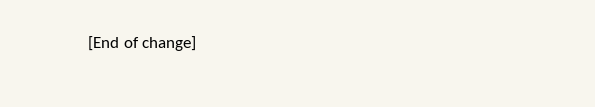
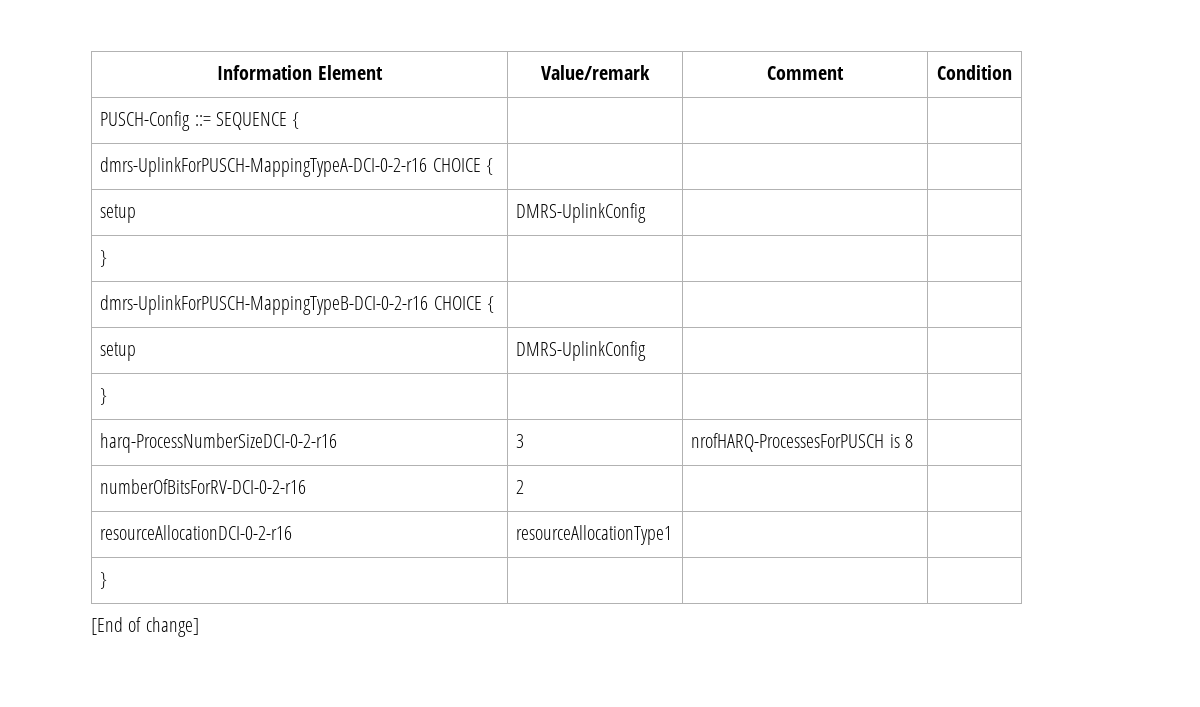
(88, 43) none -> [217,65,383,80] [541,65,650,80] [767,66,844,80] [937,65,1012,80] [100,111,300,131] [100,157,493,177] [100,204,137,223] [516,203,647,223] [100,250,108,267] [100,295,494,315] [100,342,137,361] [516,341,647,361] [100,388,108,405] [100,433,338,453] [516,434,525,448] [691,433,913,452] [100,479,307,494] [516,480,525,494] [100,525,293,540] [516,525,673,545] [100,572,108,589] Information Element | Value/remark | Comment | Condition // PUSCH-Config ::= SEQUENCE { | | | // dmrs-UplinkForPUSCH-MappingTypeA-DCI-0-2-r16 CHOICE { | | | // setup | DMRS-UplinkConfig | | // } | | | // dmrs-UplinkForPUSCH-MappingTypeB-DCI-0-2-r16 CHOICE { | | | // setup | DMRS-UplinkConfig | | // } | | | // harq-ProcessNumberSizeDCI-0-2-r16 | 3 | nrofHARQ-ProcessesForPUSCH is 8 | // numberOfBitsForRV-DCI-0-2-r16 | 2 | | // resourceAllocationDCI-0-2-r16 | resourceAllocationType1 | | // } | | | //

